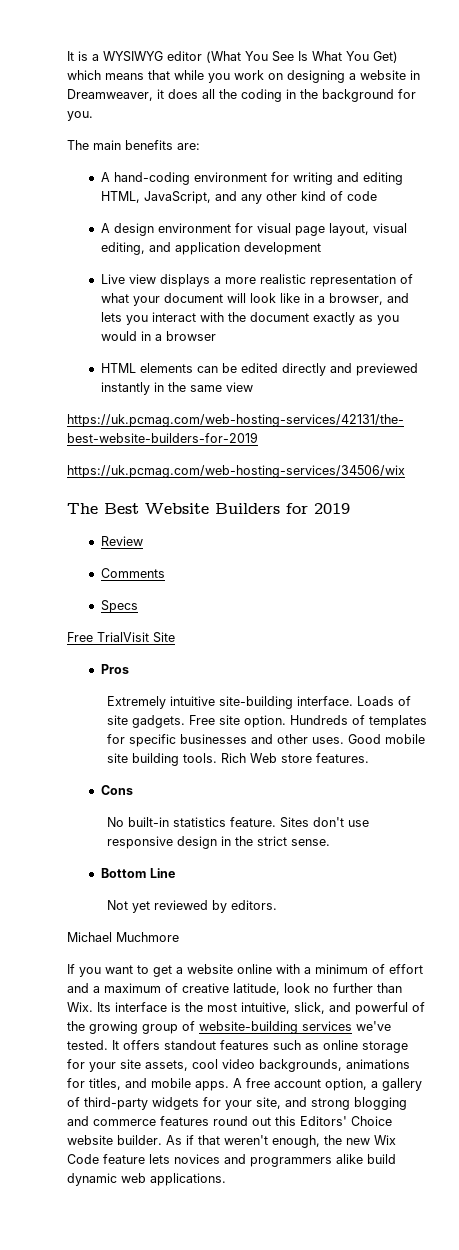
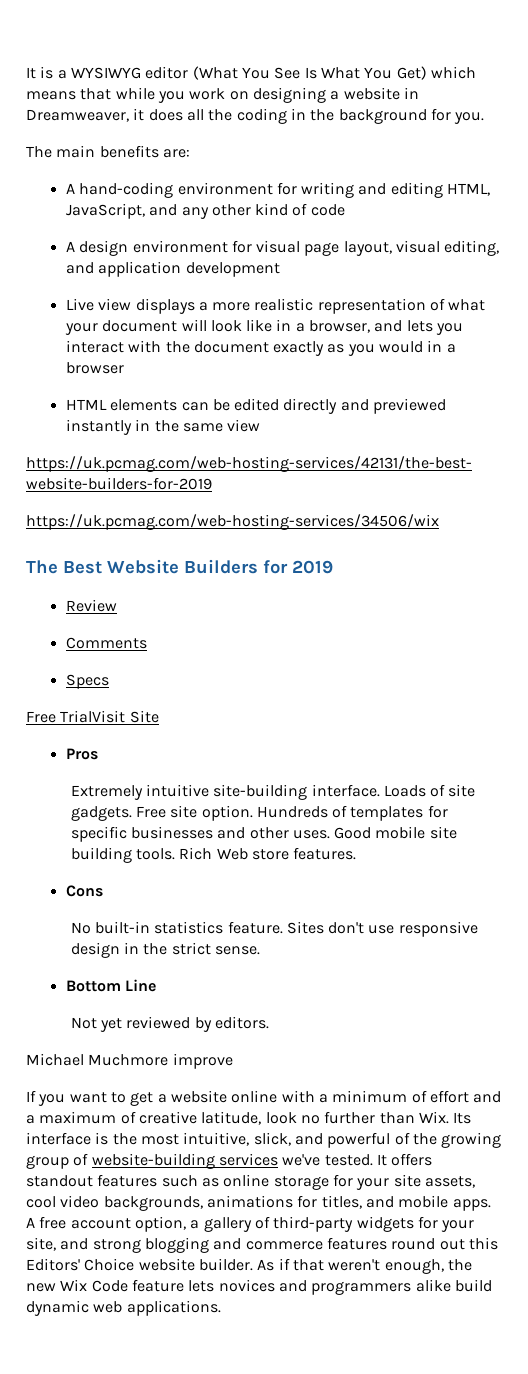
(179, 937) none -> [172,1053,233,1069] improve

